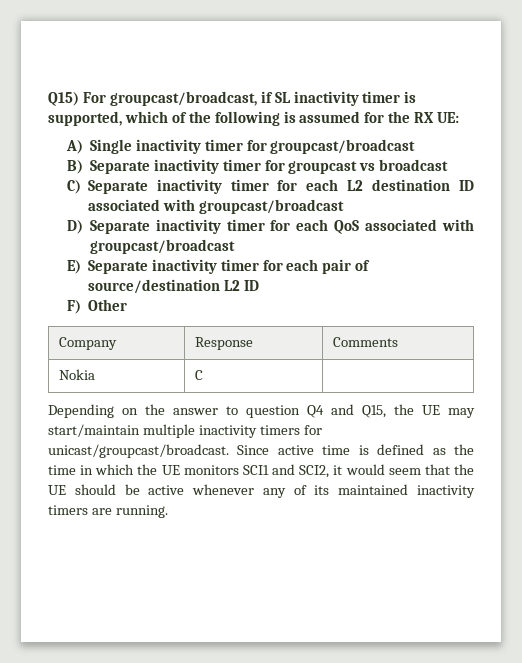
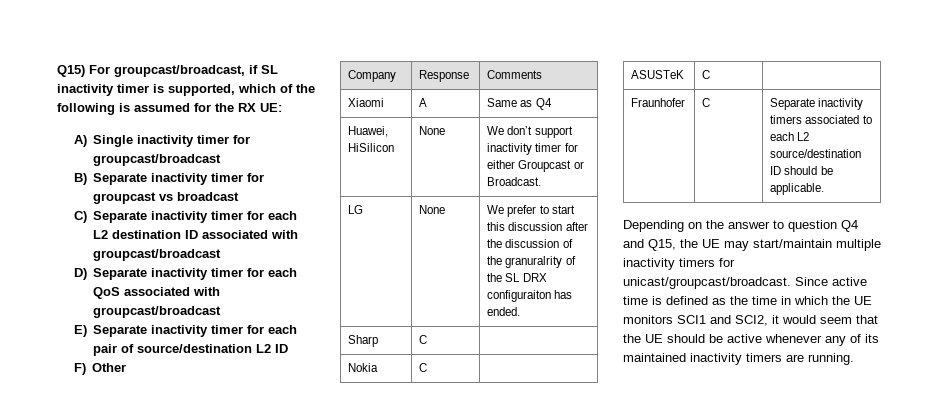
[59,369,96,380] [195,370,204,380] Nokia | C | -> [348,98,385,107] [419,98,428,107] [487,98,552,110] [348,126,389,137] [348,143,395,152] [419,126,446,135] [487,126,573,138] [487,143,578,155] [487,160,584,172] [487,177,542,186] [348,205,364,214] [419,205,446,214] [487,205,575,217] [487,222,588,231] [487,239,573,248] [487,256,576,268] [487,273,547,282] [487,290,573,302] [487,307,521,316] [348,335,379,347] [419,335,428,344] [348,363,379,372] [419,363,428,372] [631,70,685,79] [702,70,711,79] [631,98,686,107] [702,98,711,107] [770,98,864,110] [770,115,872,124] [770,132,810,141] [770,149,862,158] [770,166,833,175] [770,183,825,195] Xiaomi | A | Same as Q4 // Huawei, HiSilicon | None | We don’t support inactivity timer for either Groupcast or Broadcast. // LG | None | We prefer to start this discussion after the discussion of the granuralrity of the SL DRX configuraiton has ended. // Sharp | C | // Nokia | C | // ASUSTeK | C | // Fraunhofer | C | Separate inactivity timers associated to each L2 source/destination ID should be applicable.

